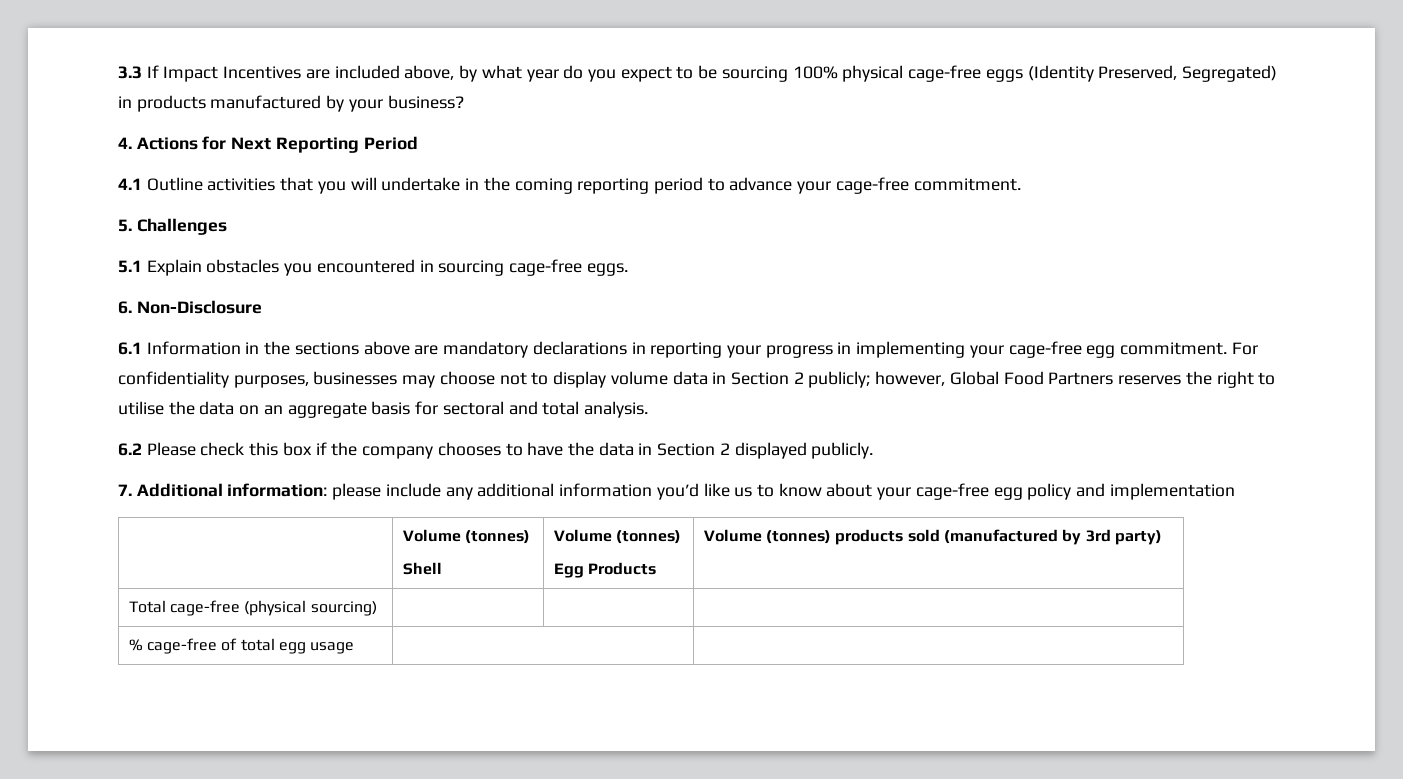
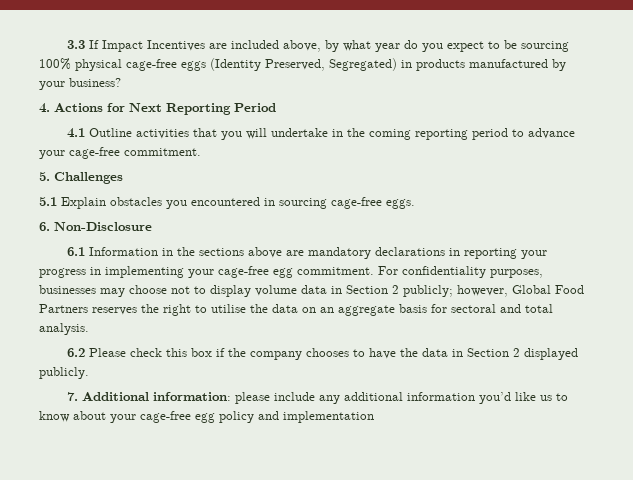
[402,529,530,544] [402,562,442,575] [553,529,681,544] [553,562,656,578] [703,529,1162,545] [128,600,377,616] [128,638,355,654] // | Volume (tonnes) // Shell | Volume (tonnes) // Egg Products | Volume (tonnes) products sold (manufactured by 3rd party) // Total cage-free (physical sourcing) | | | // % cage-free of total egg usage | | -> (374, 417) none

